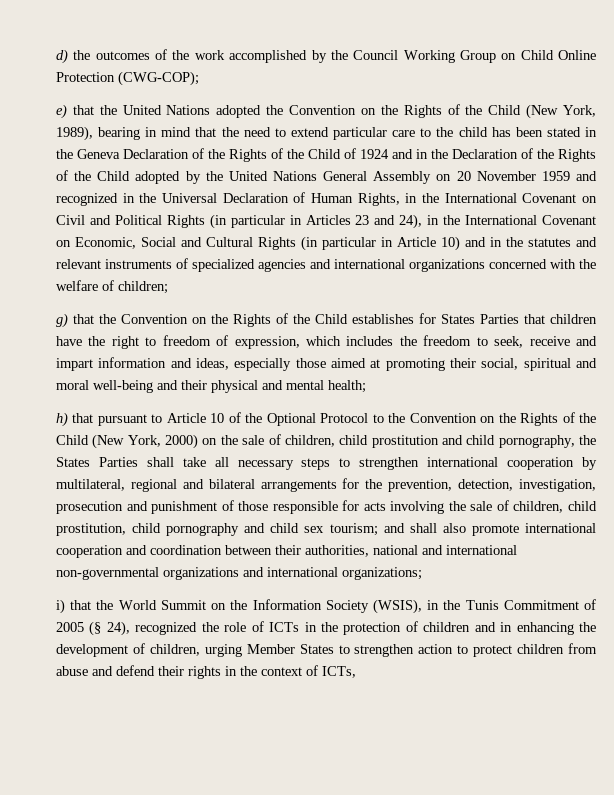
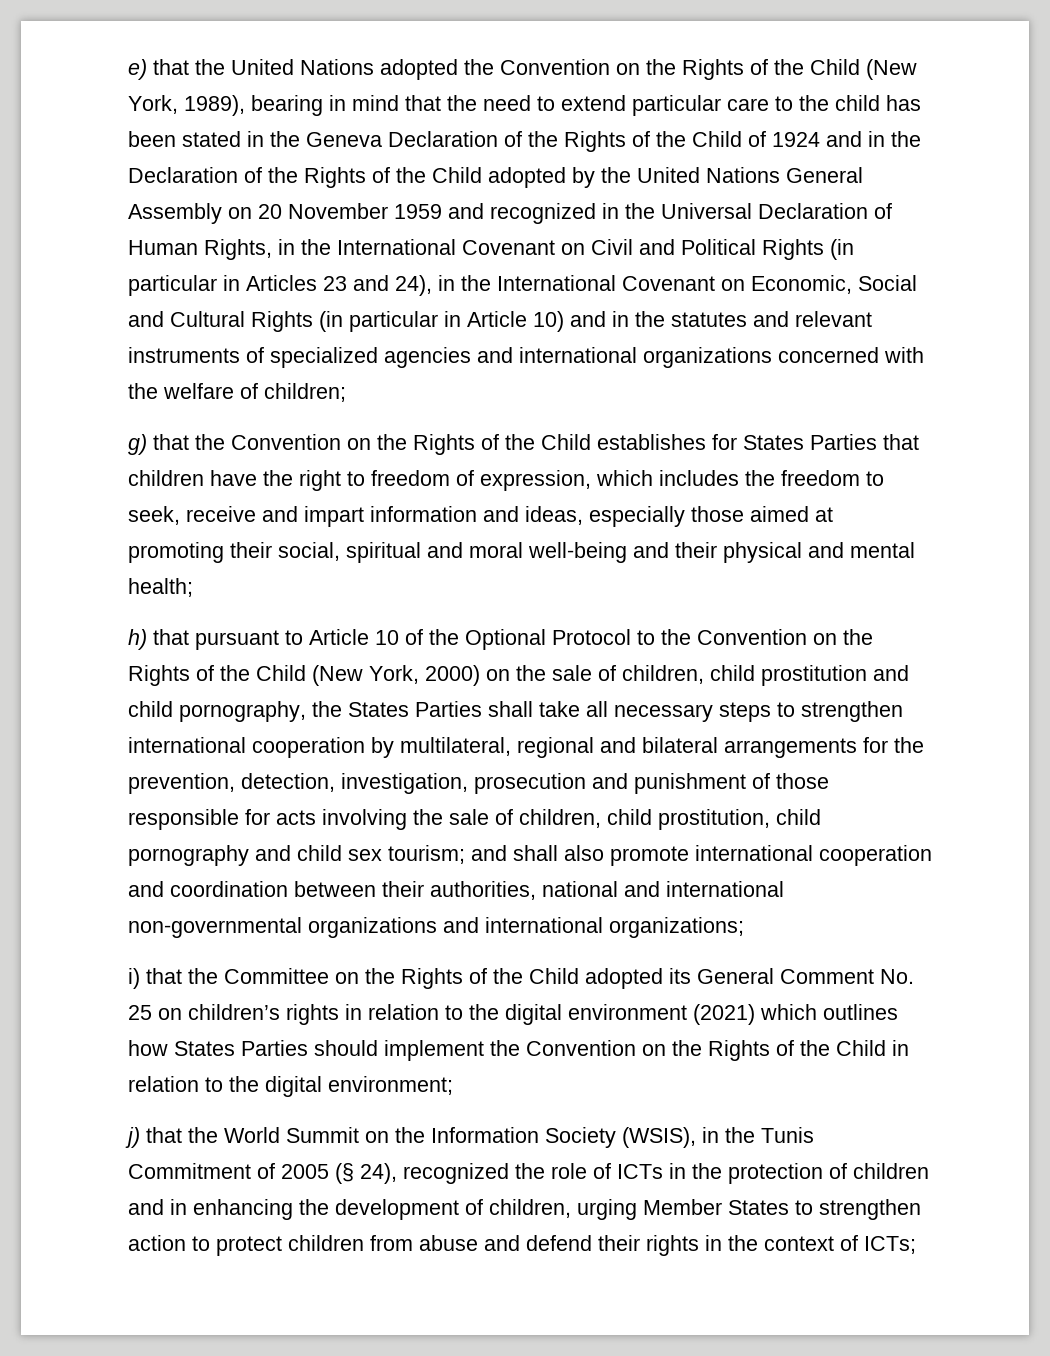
[56,49,596,64] [56,71,199,86] d) the outcomes of the work accomplished by the Council Working Group on Child Online Protection (CWG-COP); // -> (128, 69) none
(114, 605) none -> [224,968,914,989] [128,1004,898,1025] [128,1040,909,1061] [128,1076,453,1097] [125,1127,218,1148] Committee on the Rights of the Child adopted its General Comment No. 25 on children’s rights in relation to the digital environment (2021) which outlines how States Parties should implement the Convention on the Rights of the Child in relation to the digital environment; // j) that the
[322,666,356,678] ICTs, -> [864,1236,916,1254] ICTs;

